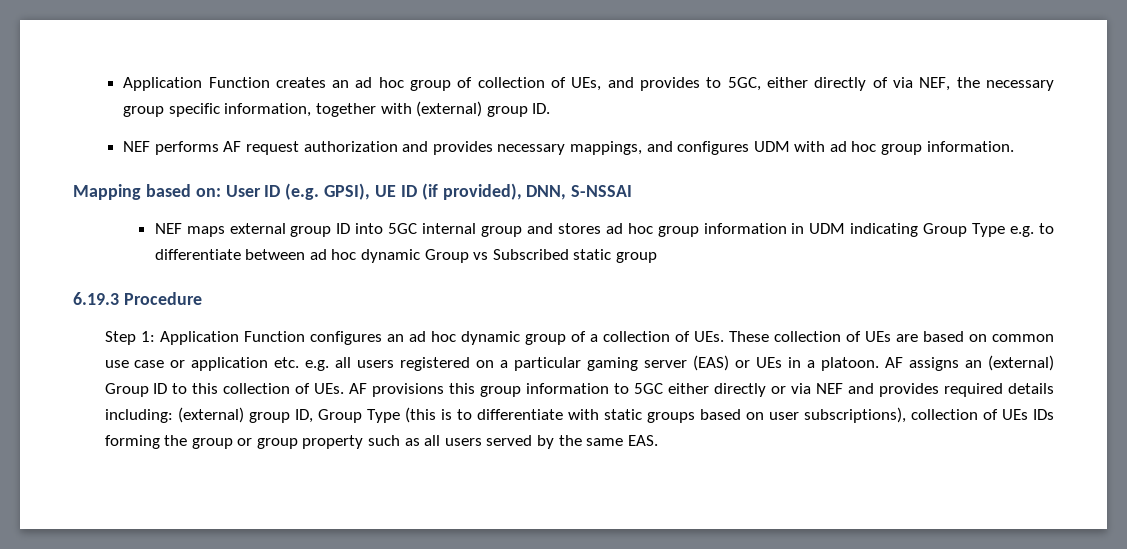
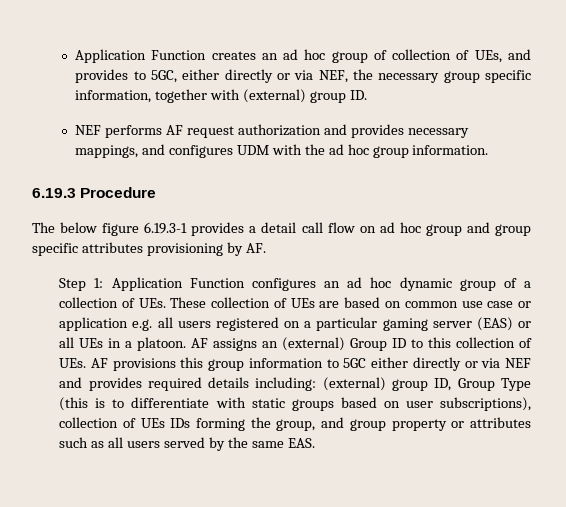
[872,77,888,88] of -> [276,73,290,80] or
(826, 146) none -> [304,144,325,155] the
[73,183,633,200] [154,223,1054,237] [154,249,657,263] [73,292,202,305] Mapping based on: User ID (e.g. GPSI), UE ID (if provided), DNN, S-NSSAI // NEF maps external group ID into 5GC internal group and stores ad hoc group information in UDM indicating Group Type e.g. to differentiate between ad hoc dynamic Group vs Subscribed static group // 6.19.3 Procedure -> [32,187,157,198] [32,222,531,236] [32,242,266,256] 6.19.3 Procedure // The below figure 6.19.3-1 provides a detail call flow on ad hoc group and group specific attributes provisioning by AF.
[274,357,300,368] etc. -> (129, 324) none
(751, 364) none -> [59,337,75,348] all
[191,435,364,449] group or group property -> [276,417,531,431] group, and group property or attributes

